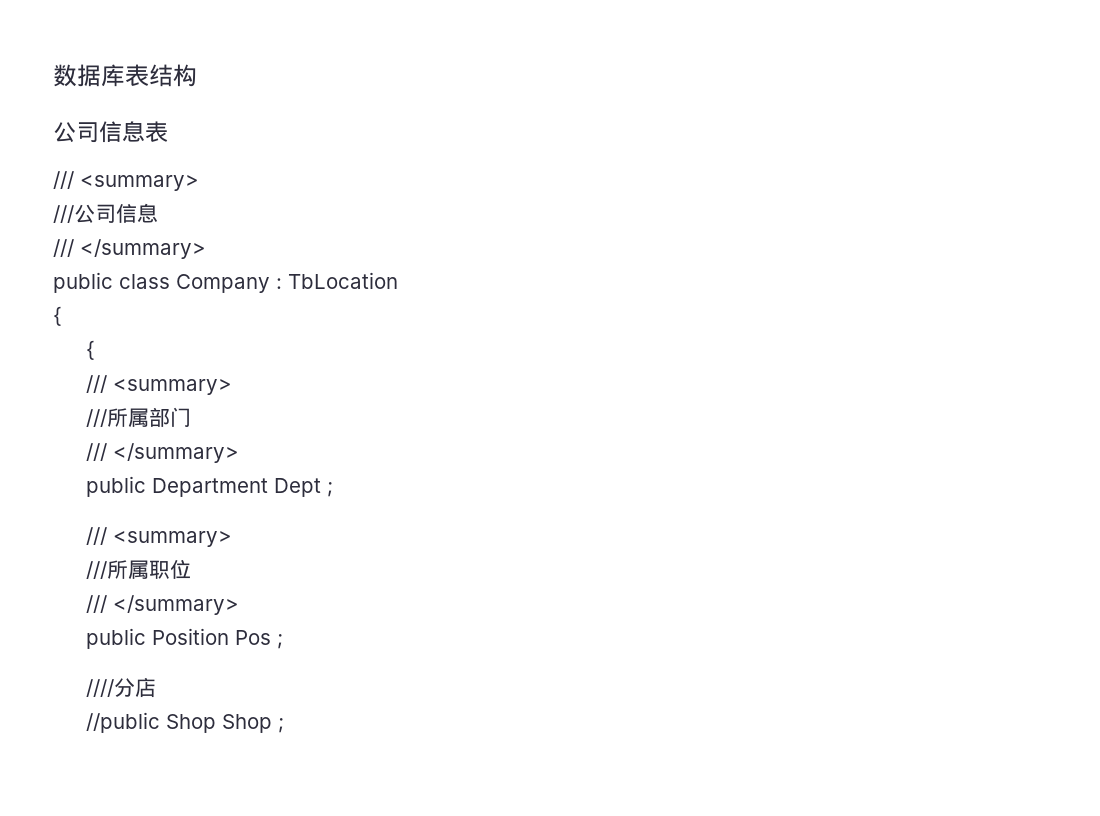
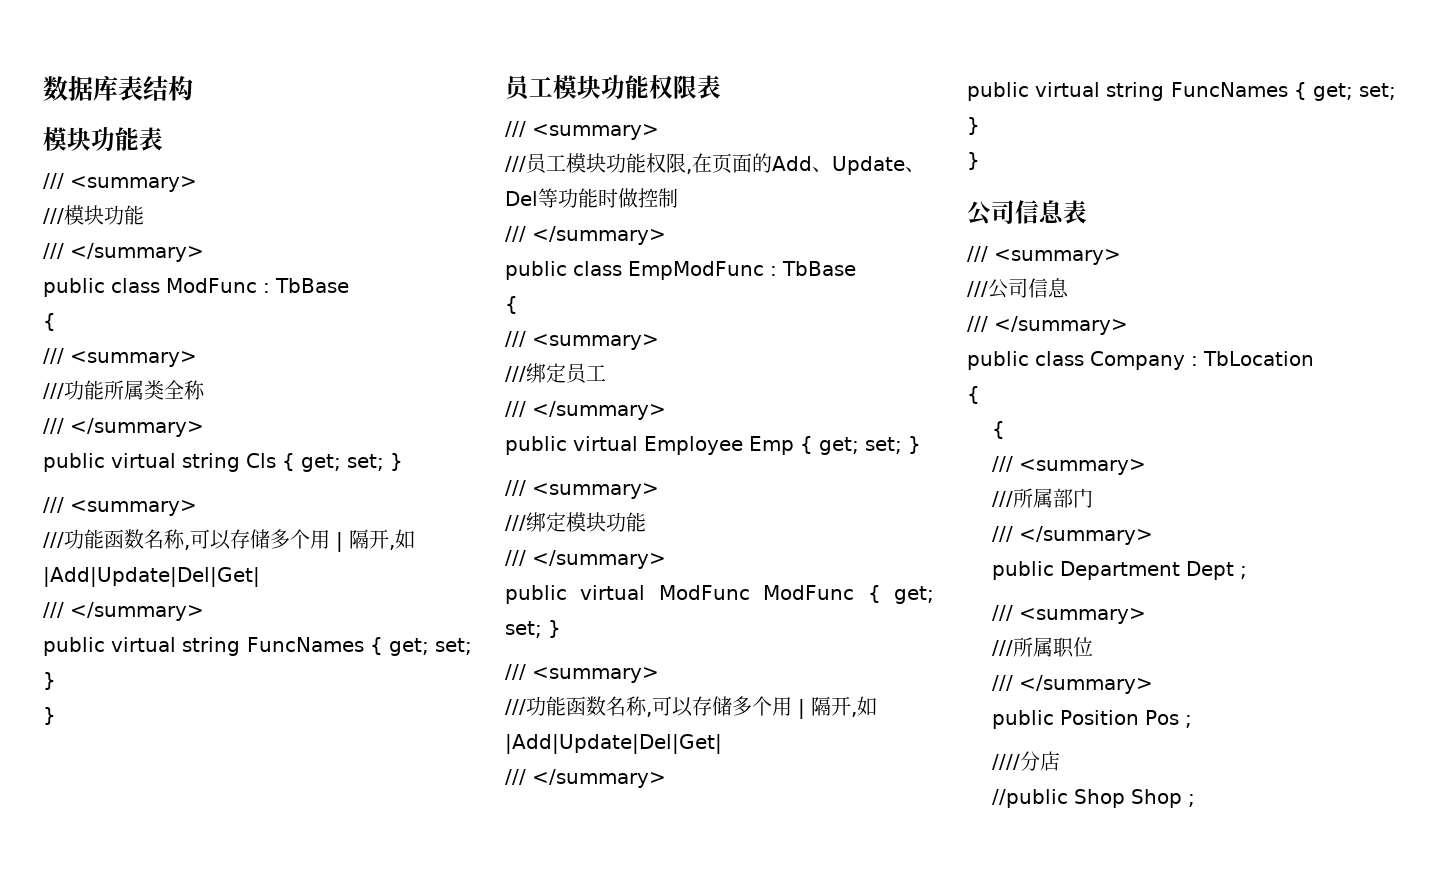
(197, 75) none -> [43,127,163,151] [43,173,197,192] [43,205,144,225] [43,243,204,262] [43,278,349,297] [43,313,56,331] [43,348,197,367] [43,380,205,400] [43,418,204,437] [43,453,403,472] [43,497,197,516] [43,529,415,552] [43,567,260,587] [43,602,204,621] [43,637,472,656] [43,672,56,690] [43,707,56,725] [505,75,721,101] [505,121,659,140] [505,153,925,175] [505,188,678,208] [505,226,666,245] [505,261,856,280] [505,296,518,314] [505,331,659,350] [505,363,606,384] [505,401,666,420] [505,436,921,455] [505,480,659,499] [505,512,646,532] [505,550,666,569] [505,585,934,604] [505,620,561,638] [505,664,659,683] [505,696,877,719] [505,734,722,754] [505,769,666,788] [967,82,1396,101] [967,117,980,135] [967,152,980,170] // 模块功能表 // /// <summary> // ///模块功能 // /// </summary> // public class ModFunc : TbBase // { // /// <summary> // ///功能所属类全称 // /// </summary> // public virtual string Cls { get; set; } // /// <summary> // ///功能函数名称,可以存储多个用 | 隔开,如|Add|Update|Del|Get| // /// </summary> // public virtual string FuncNames { get; set; } // } // 员工模块功能权限表 // /// <summary> // ///员工模块功能权限,在页面的Add、Update、Del等功能时做控制 // /// </summary> // public class EmpModFunc : TbBase // { // /// <summary> // ///绑定员工 // /// </summary> // public virtual Employee Emp { get; set; } // /// <summary> // ///绑定模块功能 // /// </summary> // public virtual ModFunc ModFunc { get; set; } // /// <summary> // ///功能函数名称,可以存储多个用 | 隔开,如|Add|Update|Del|Get| // /// </summary> // public virtual string FuncNames { get; set; } // }

